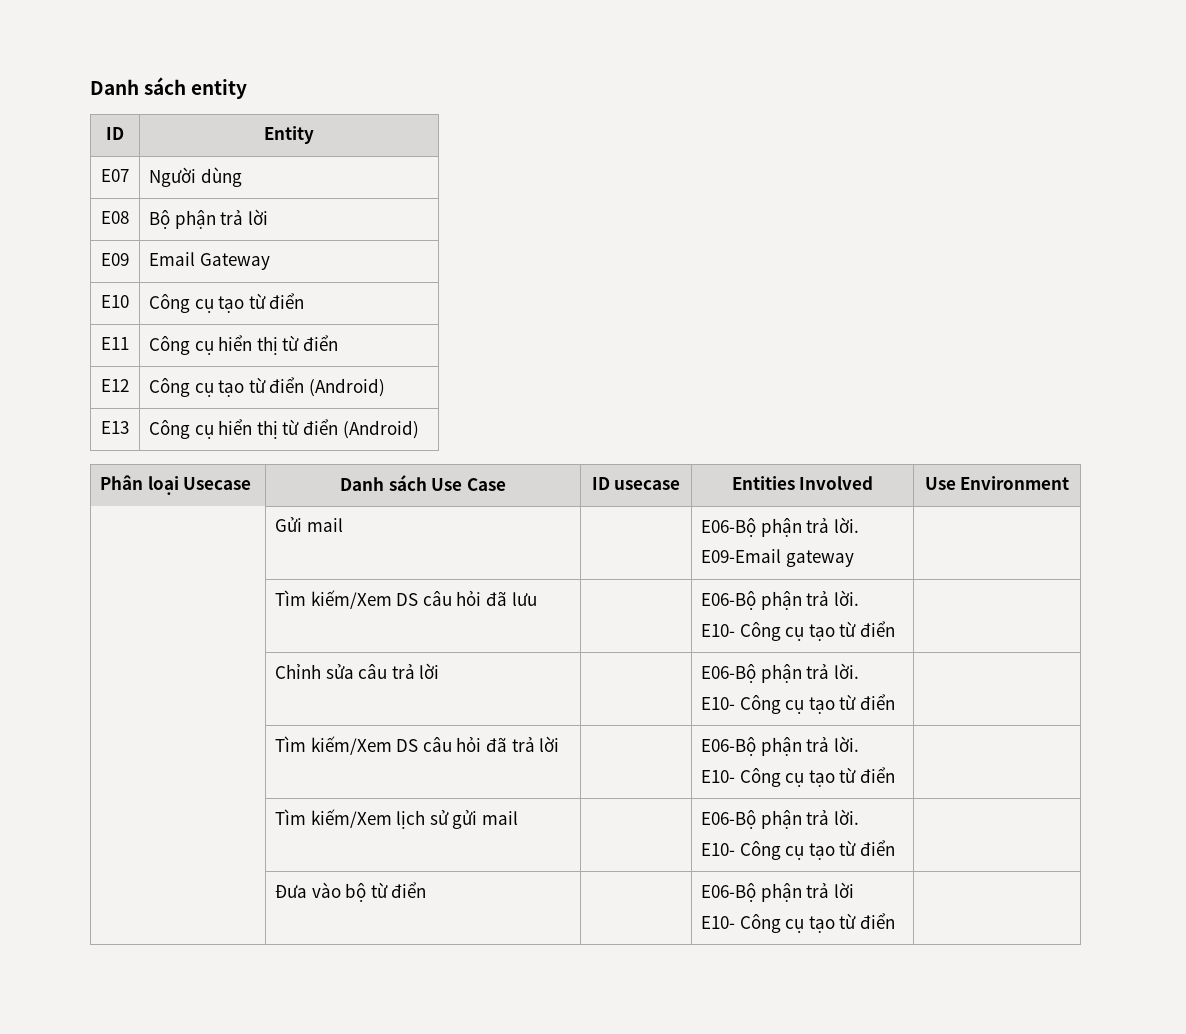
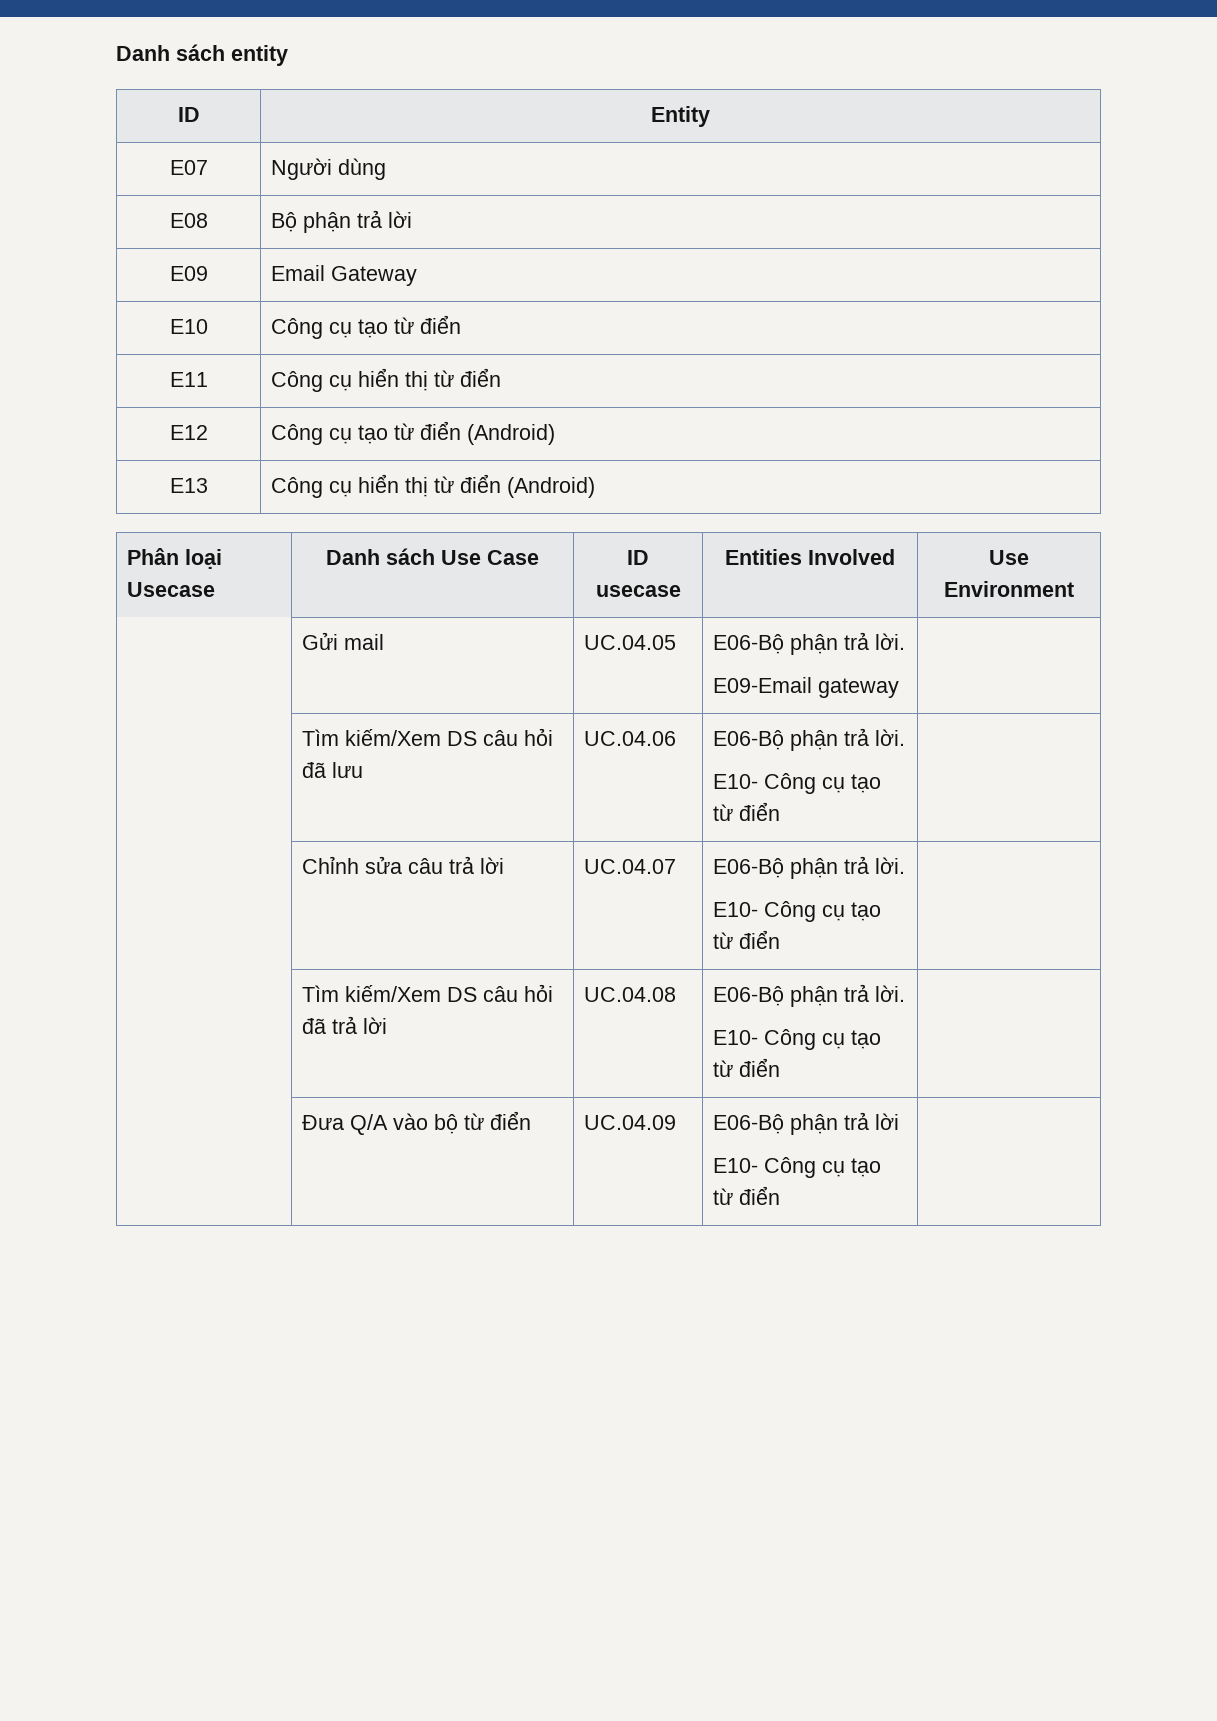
(343, 525) none -> [584,635,677,650] UC.04.05
(537, 599) none -> [584,731,677,746] UC.04.06
(440, 671) none -> [584,859,677,874] UC.04.07
[701,736,859,756] [701,767,896,787] [275,809,519,829] | E06-Bộ phận trả lời. // E10- Công cụ tạo từ điển | // | Tìm kiếm/Xem lịch sử gửi mail | -> [584,987,677,1002] UC.04.08
(308, 891) none -> [350,1114,389,1135] Q/A
(427, 890) none -> [584,1115,677,1130] UC.04.09

